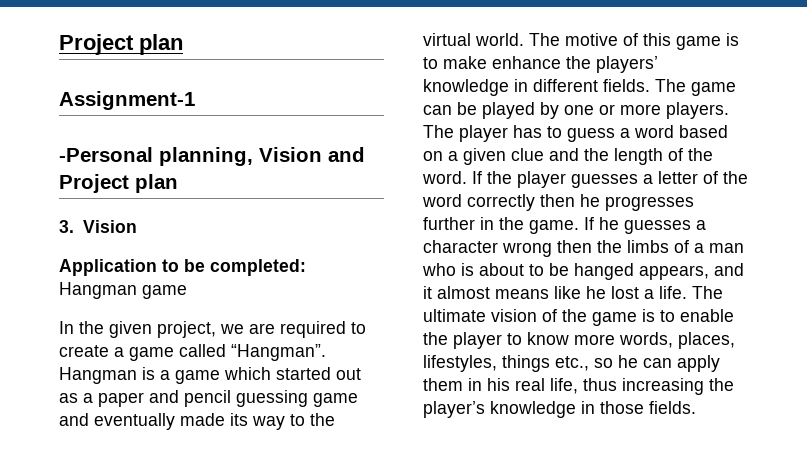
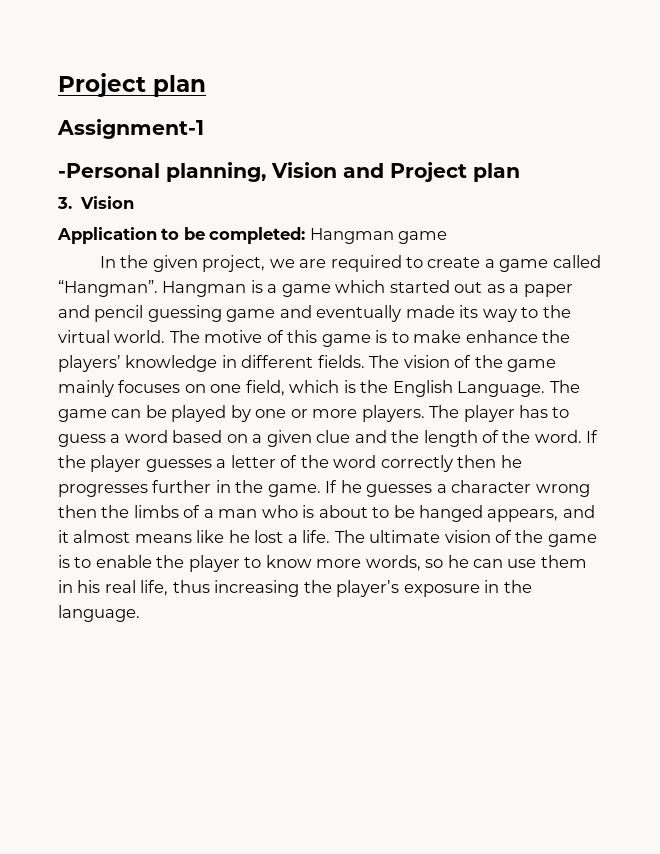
(686, 85) none -> [403,355,557,372] [58,380,580,397] vision of the game mainly focuses on one field, which is the English Language. The
[678,332,735,349] [423,355,589,372] places, lifestyles, things etc., -> (421, 563) none
[677,355,720,372] apply -> [507,559,537,568] use
[490,401,696,418] knowledge in those fields. -> [403,580,532,597] [58,605,140,622] exposure in the language.

